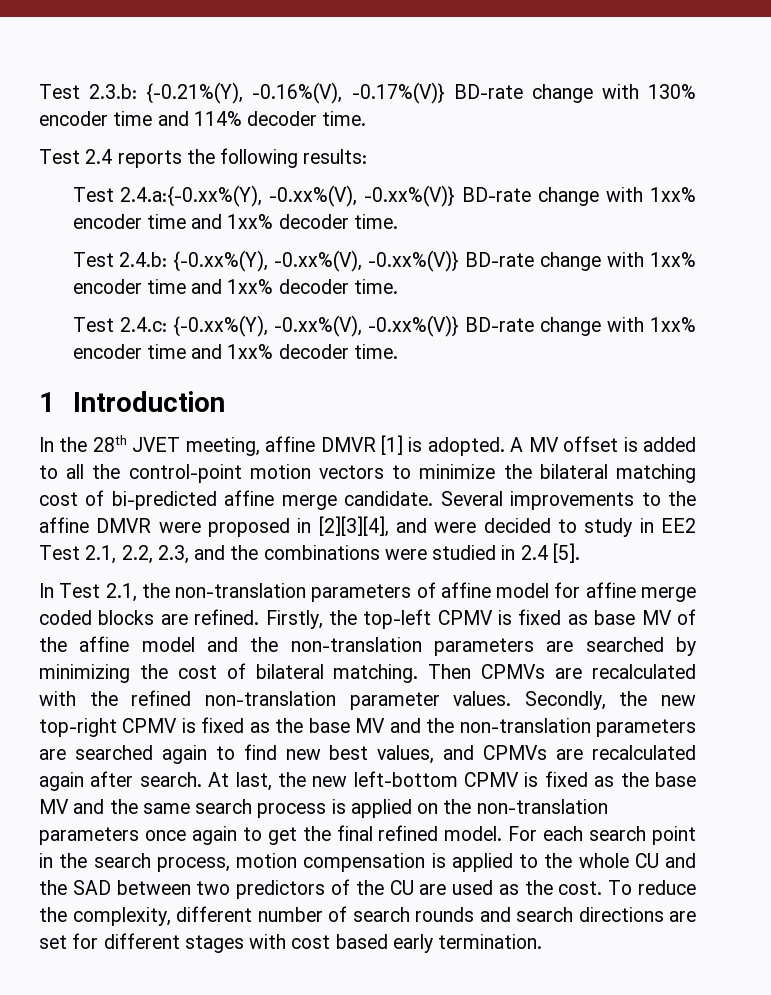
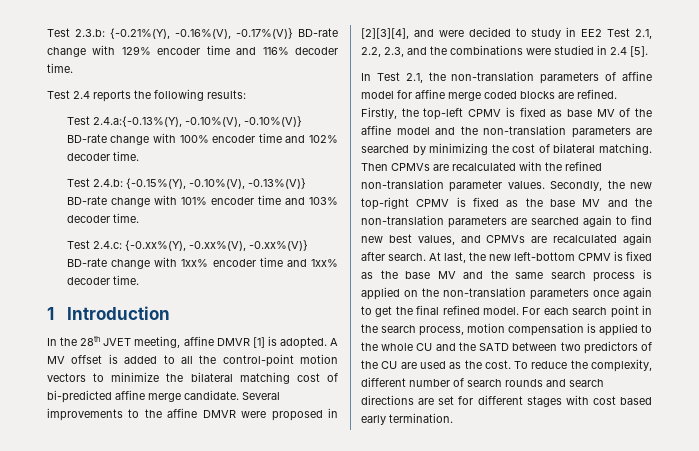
[648,84,696,99] [39,111,242,126] 130% encoder time and 114% -> [121,45,289,55] 129% encoder time and 116%
[120,185,696,207] [72,214,274,229] 2.4.a:{-0.xx%(Y), -0.xx%(V), -0.xx%(V)} BD-rate change with 1xx% encoder time and 1xx% -> [92,116,302,127] [66,133,338,145] 2.4.a:{-0.13%(Y), -0.10%(V), -0.10%(V)} BD-rate change with 100% encoder time and 102%
[173,250,696,272] [72,279,274,294] {-0.xx%(Y), -0.xx%(V), -0.xx%(V)} BD-rate change with 1xx% encoder time and 1xx% -> [125,178,306,189] [66,195,338,207] {-0.15%(Y), -0.10%(V), -0.13%(V)} BD-rate change with 101% encoder time and 103%
[72,880,111,895] SAD -> [479,343,510,351] SATD

